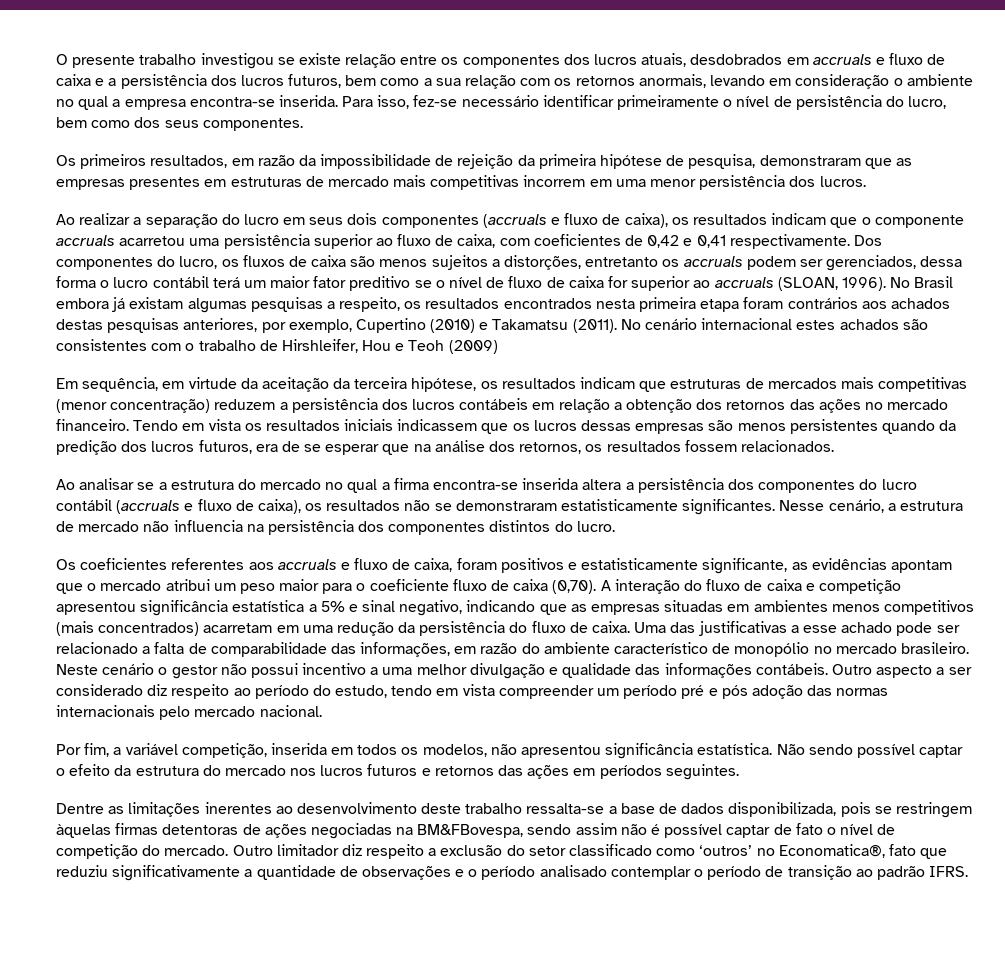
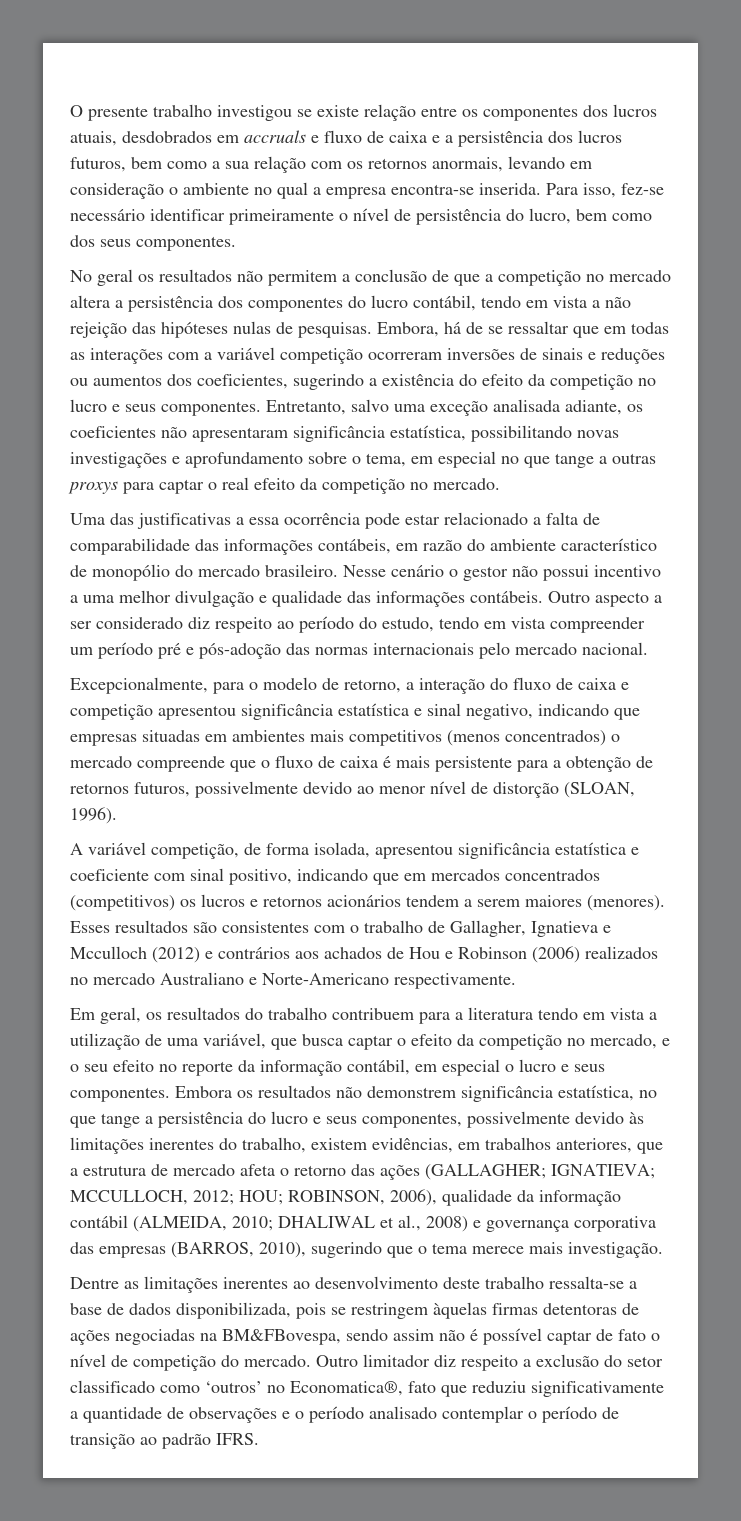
[56,154,912,169] [56,175,866,190] [56,213,964,228] [56,234,882,249] [56,255,963,271] [56,276,954,291] [56,297,950,313] [56,318,928,333] [56,339,498,354] [56,377,968,392] [56,398,949,413] [56,419,957,434] [56,440,834,455] [56,478,579,493] Os primeiros resultados, em razão da impossibilidade de rejeição da primeira hipótese de pesquisa, demonstraram que as empresas presentes em estruturas de mercado mais competitivas incorrem em uma menor persistência dos lucros. // Ao realizar a separação do lucro em seus dois componentes (accruals e fluxo de caixa), os resultados indicam que o componente accruals acarretou uma persistência superior ao fluxo de caixa, com coeficientes de 0,42 e 0,41 respectivamente. Dos componentes do lucro, os fluxos de caixa são menos sujeitos a distorções, entretanto os accruals podem ser gerenciados, dessa forma o lucro contábil terá um maior fator preditivo se o nível de fluxo de caixa for superior ao accruals (SLOAN, 1996). No Brasil embora já existam algumas pesquisas a respeito, os resultados encontrados nesta primeira etapa foram contrários aos achados destas pesquisas anteriores, por exemplo, Cupertino (2010) e Takamatsu (2011). No cenário internacional estes achados são consistentes com o trabalho de Hirshleifer, Hou e Teoh (2009) // Em sequência, em virtude da aceitação da terceira hipótese, os resultados indicam que estruturas de mercados mais competitivas (menor concentração) reduzem a persistência dos lucros contábeis em relação a obtenção dos retornos das ações no mercado financeiro. Tendo em vista os resultados iniciais indicassem que os lucros dessas empresas são menos persistentes quando da predição dos lucros futuros, era de se esperar que na análise dos retornos, os resultados fossem relacionados. // Ao analisar se a estrutura do mercado no qual a firma encontra-se inserida -> [70,269,671,286] No geral os resultados não permitem a conclusão de que a competição no mercado
[56,499,963,515] [56,520,615,535] [56,558,952,574] [56,579,901,594] [56,600,974,616] [56,621,960,636] contábil (accruals e fluxo de caixa), os resultados não se demonstraram estatisticamente significantes. Nesse cenário, a estrutura de mercado não influencia na persistência dos componentes distintos do lucro. // Os coeficientes referentes aos accruals e fluxo de caixa, foram positivos e estatisticamente significante, as evidências apontam que o mercado atribui um peso maior para o coeficiente fluxo de caixa (0,70). A interação do fluxo de caixa e competição apresentou significância estatística a 5% e sinal negativo, indicando que as empresas situadas em ambientes menos competitivos (mais concentrados) acarretam em uma redução da persistência do fluxo de caixa. Uma das justificativas a esse achado pode ser -> [413,295,631,311] [70,321,669,338] [70,347,665,364] [70,374,656,390] [70,399,643,416] [70,425,619,442] [70,451,656,468] [68,477,500,494] [70,513,440,529] contábil, tendo em vista a não rejeição das hipóteses nulas de pesquisas. Embora, há de se ressaltar que em todas as interações com a variável competição ocorreram inversões de sinais e reduções ou aumentos dos coeficientes, sugerindo a existência do efeito da competição no lucro e seus componentes. Entretanto, salvo uma exceção analisada adiante, os coeficientes não apresentaram significância estatística, possibilitando novas investigações e aprofundamento sobre o tema, em especial no que tange a outras proxys para captar o real efeito da competição no mercado. // Uma das justificativas a essa ocorrência pode estar
[360,642,451,657] informações, -> [224,539,391,555] informações contábeis,
[813,646,832,654] no -> [175,565,193,577] do
[56,664,98,675] Neste -> [343,565,386,577] Nesse
[721,685,803,699] pós adoção -> [199,643,281,659] pós-adoção
[56,743,964,759] [56,764,739,780] Por fim, a variável competição, inserida em todos os modelos, não apresentou significância estatística. Não sendo possível captar o efeito da estrutura do mercado nos lucros futuros e retornos das ações em períodos seguintes. -> [70,677,629,694] [70,703,640,720] [70,730,620,746] [70,755,653,772] [70,781,635,798] [70,807,117,824] [70,842,639,859] [70,868,600,885] [70,894,665,911] [70,920,611,937] [70,946,658,963] [70,972,516,989] [70,1007,657,1024] [70,1033,670,1050] [70,1059,605,1076] [70,1085,657,1102] [70,1111,644,1128] [70,1137,663,1154] [70,1164,655,1180] [70,1189,621,1206] [70,1215,656,1232] [70,1242,663,1258] Excepcionalmente, para o modelo de retorno, a interação do fluxo de caixa e competição apresentou significância estatística e sinal negativo, indicando que empresas situadas em ambientes mais competitivos (menos concentrados) o mercado compreende que o fluxo de caixa é mais persistente para a obtenção de retornos futuros, possivelmente devido ao menor nível de distorção (SLOAN, 1996). // A variável competição, de forma isolada, apresentou significância estatística e coeficiente com sinal positivo, indicando que em mercados concentrados (competitivos) os lucros e retornos acionários tendem a serem maiores (menores). Esses resultados são consistentes com o trabalho de Gallagher, Ignatieva e Mcculloch (2012) e contrários aos achados de Hou e Robinson (2006) realizados no mercado Australiano e Norte-Americano respectivamente. // Em geral, os resultados do trabalho contribuem para a literatura tendo em vista a utilização de uma variável, que busca captar o efeito da competição no mercado, e o seu efeito no reporte da informação contábil, em especial o lucro e seus componentes. Embora os resultados não demonstrem significância estatística, no que tange a persistência do lucro e seus componentes, possivelmente devido às limitações inerentes do trabalho, existem evidências, em trabalhos anteriores, que a estrutura de mercado afeta o retorno das ações (GALLAGHER; IGNATIEVA; MCCULLOCH, 2012; HOU; ROBINSON, 2006), qualidade da informação contábil (ALMEIDA, 2010; DHALIWAL et al., 2008) e governança corporativa das empresas (BARROS, 2010), sugerindo que o tema merece mais investigação.

